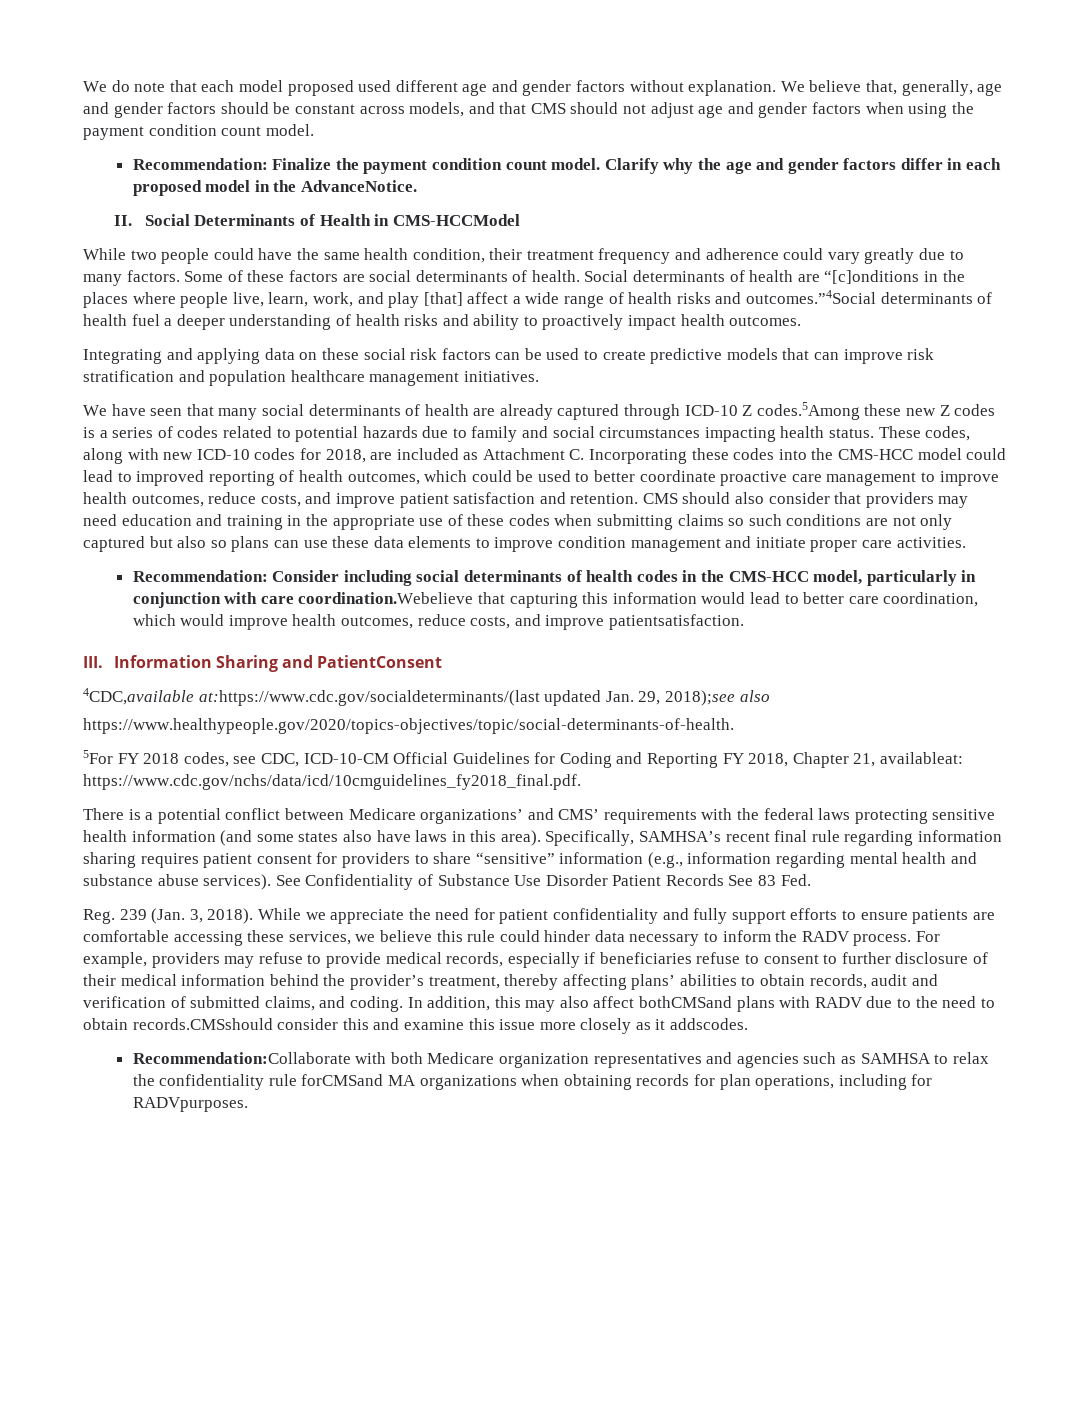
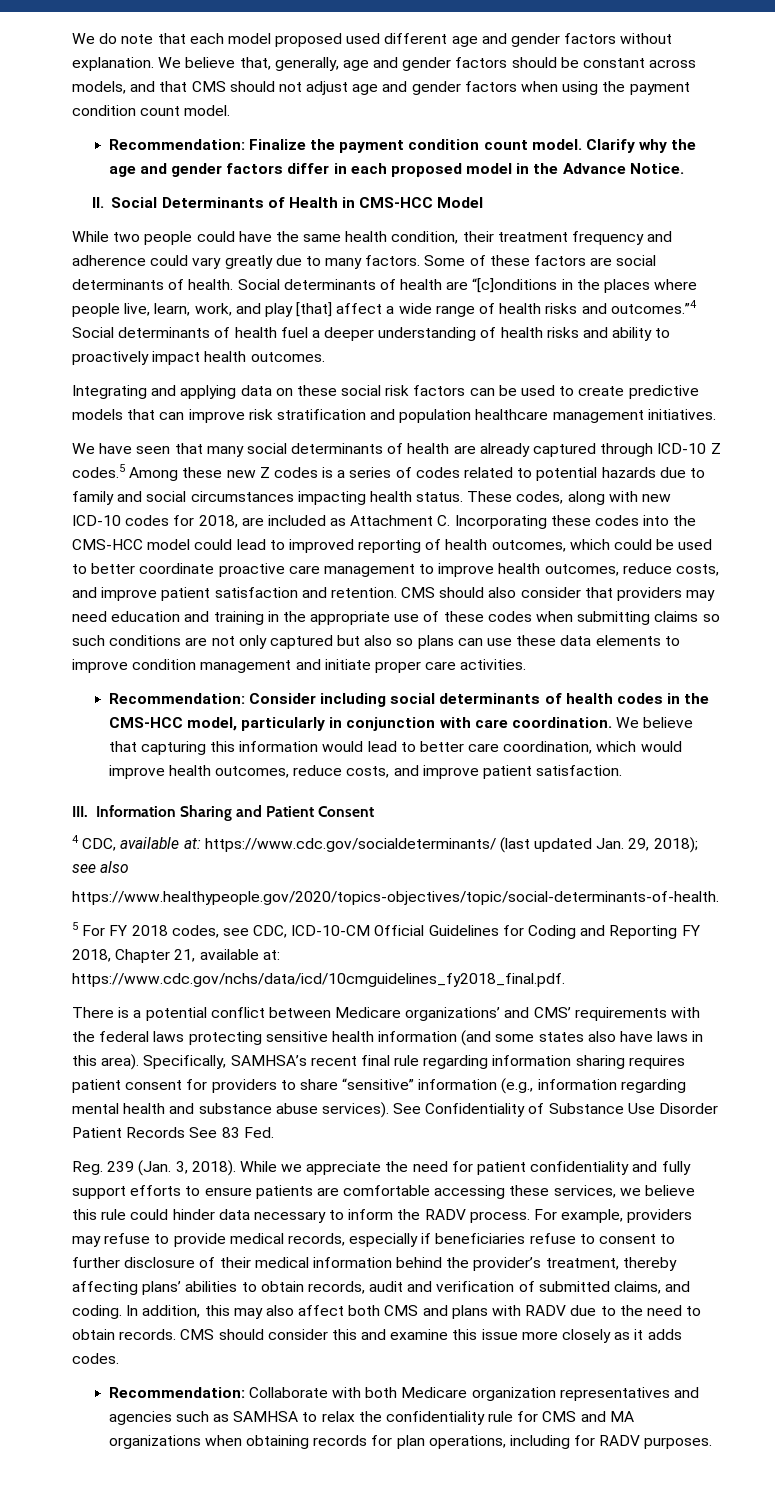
[300,180,417,192] AdvanceNotice. -> [562,163,684,174] Advance Notice.
[392,214,520,226] CMS-HCCModel -> [359,197,484,208] CMS-HCC Model
[746,290,877,304] outcomes.”4Social -> [610,300,697,314] [72,327,114,338] outcomes.”4 Social
[756,402,860,420] codes.5Among -> [72,464,179,481] codes.5 Among
[298,592,474,604] coordination.Webelieve -> [511,717,694,728] coordination. We believe
[608,614,744,630] patientsatisfaction. -> [482,765,623,779] patient satisfaction.
[317,655,443,668] [83,688,540,706] PatientConsent // 4CDC,available at:https://www.cdc.gov/socialdeterminants/(last -> [266,806,375,817] [72,835,530,853] Patient Consent // 4 CDC, available at: https://www.cdc.gov/socialdeterminants/ (last
[664,690,735,706] 2018);see -> [653,837,698,853] [72,864,96,873] 2018); see
[83,750,113,764] 5For -> [72,922,106,936] 5 For
[880,752,964,764] availableat: -> [199,949,280,960] available at:
[639,996,733,1008] bothCMSand -> [348,1305,448,1316] both CMS and
[132,1018,273,1030] records.CMSshould -> [119,1329,264,1340] records. CMS should
[670,1018,749,1030] [132,1052,351,1064] addscodes. // Recommendation:Collaborate -> [647,1329,682,1340] [72,1353,119,1364] [108,1387,328,1398] adds codes. // Recommendation: Collaborate
[301,1074,384,1086] forCMSand -> [517,1411,606,1422] for CMS and
[132,1097,248,1112] RADVpurposes. -> [599,1435,713,1449] RADV purposes.

